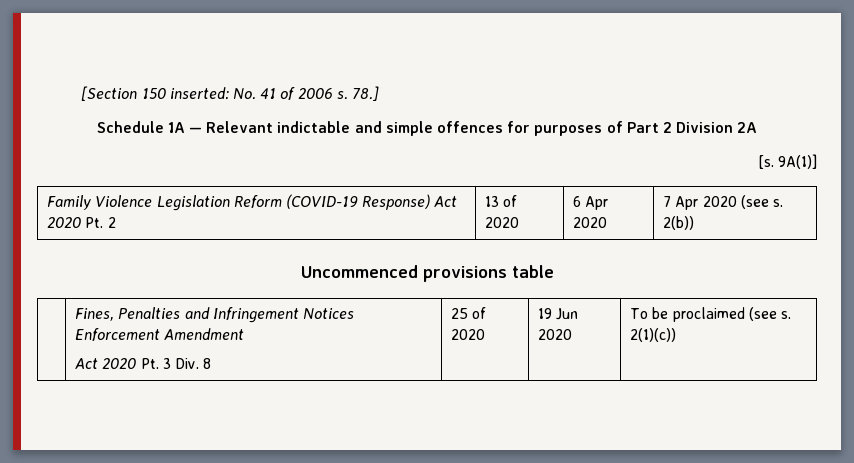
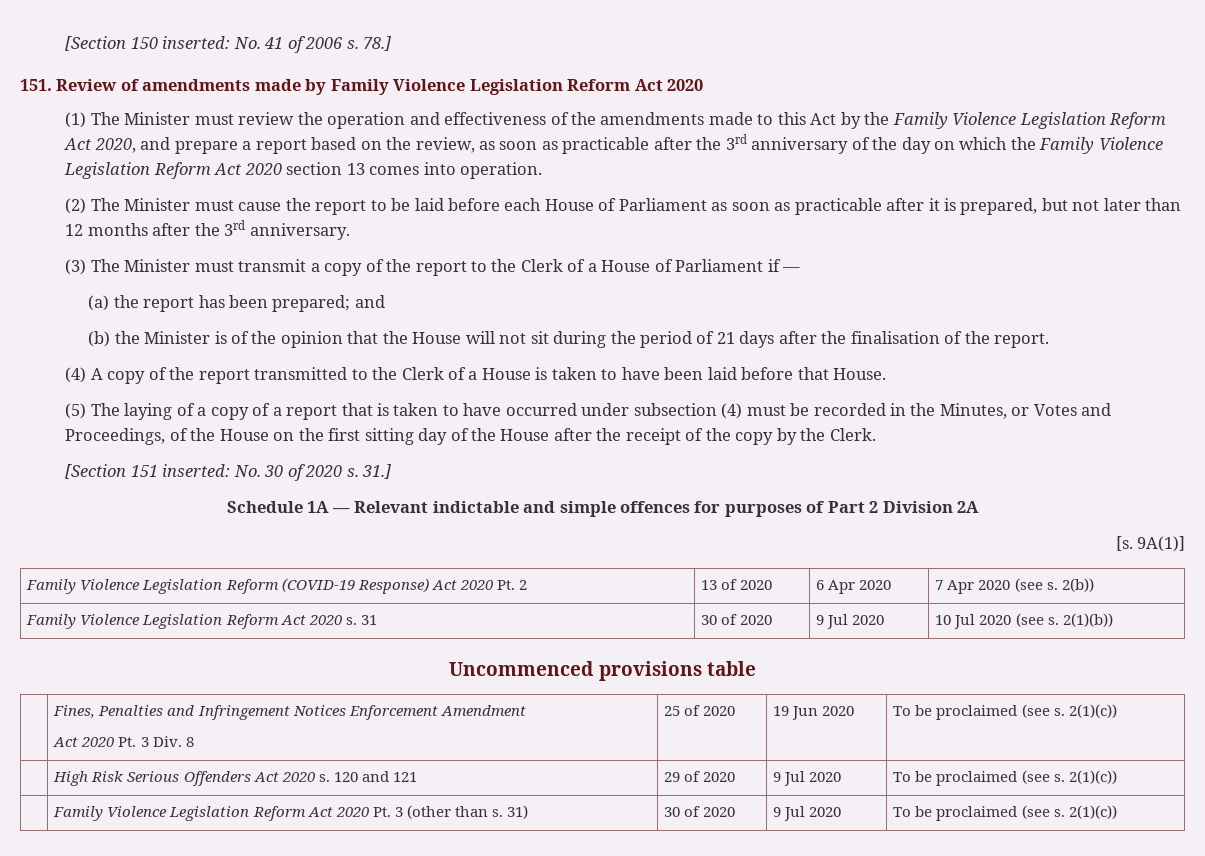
(379, 93) none -> [20,79,704,95] [65,112,1166,129] [64,134,1163,154] [64,162,543,179] [65,198,1182,215] [65,220,350,240] [65,259,801,276] [88,295,385,312] [88,331,1050,348] [65,367,886,384] [65,403,1112,420] [65,428,876,445] [65,464,392,481] // 151. Review of amendments made by Family Violence Legislation Reform Act 2020 // (1) The Minister must review the operation and effectiveness of the amendments made to this Act by the Family Violence Legislation Reform Act 2020, and prepare a report based on the review, as soon as practicable after the 3rd anniversary of the day on which the Family Violence Legislation Reform Act 2020 section 13 comes into operation. // (2) The Minister must cause the report to be laid before each House of Parliament as soon as practicable after it is prepared, but not later than 12 months after the 3rd anniversary. // (3) The Minister must transmit a copy of the report to the Clerk of a House of Parliament if — // (a) the report has been prepared; and // (b) the Minister is of the opinion that the House will not sit during the period of 21 days after the finalisation of the report. // (4) A copy of the report transmitted to the Clerk of a House is taken to have been laid before that House. // (5) The laying of a copy of a report that is taken to have occurred under subsection (4) must be recorded in the Minutes, or Votes and Proceedings, of the House on the first sitting day of the House after the receipt of the copy by the Clerk. // [Section 151 inserted: No. 30 of 2020 s. 31.]
(695, 223) none -> [26,614,377,629] [701,614,773,625] [816,614,885,629] [935,613,1113,629] // Family Violence Legislation Reform Act 2020 s. 31 | 30 of 2020 | 9 Jul 2020 | 10 Jul 2020 (see s. 2(1)(b))
(677, 335) none -> [53,771,417,786] [664,771,736,782] [773,771,842,786] [893,770,1117,786] [53,805,528,821] [664,806,736,817] [773,806,842,821] [893,805,1117,821] // | High Risk Serious Offenders Act 2020 s. 120 and 121 | 29 of 2020 | 9 Jul 2020 | To be proclaimed (see s. 2(1)(c)) // | Family Violence Legislation Reform Act 2020 Pt. 3 (other than s. 31) | 30 of 2020 | 9 Jul 2020 | To be proclaimed (see s. 2(1)(c))

